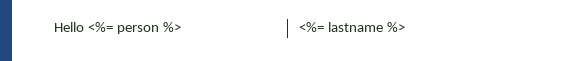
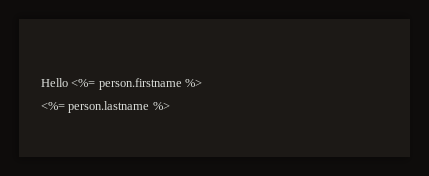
[116,25,159,34] person -> [98,78,182,90] person.firstname
[327,22,383,32] lastname -> [68,101,150,113] person.lastname

